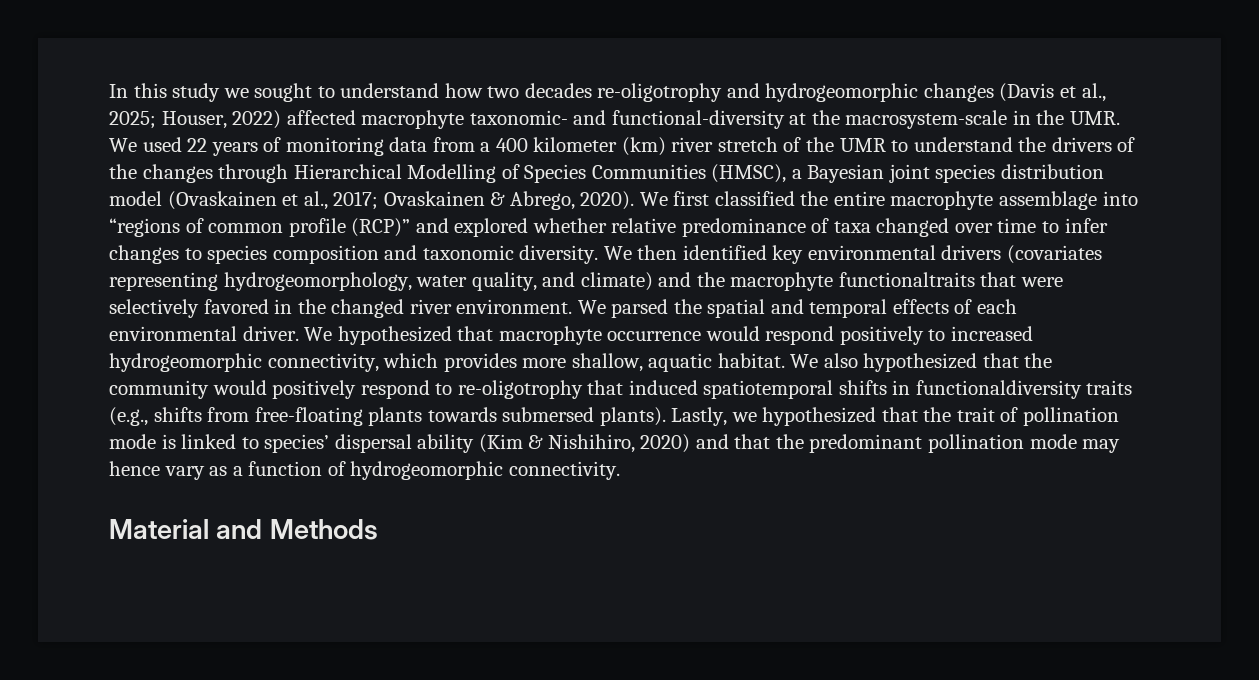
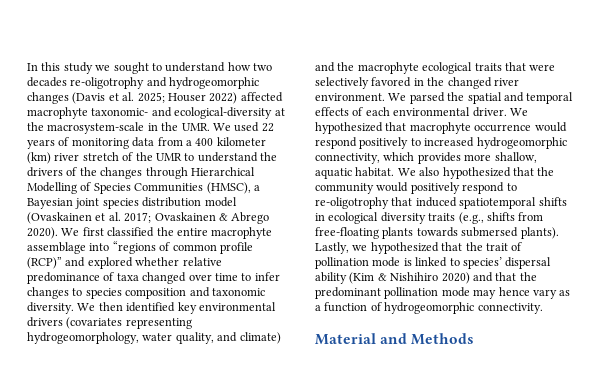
[1081,83,1106,102] [109,111,227,129] al., 2025; Houser, -> [122,92,206,103] al. 2025; Houser
[611,110,785,129] functional-diversity -> [174,107,273,119] ecological-diversity
[303,191,328,210] al., -> [108,212,121,221] al.
[509,191,575,210] Abrego, -> [231,212,270,224] Abrego
[838,272,975,287] functionaltraits -> [422,62,502,74] ecological traits
[915,380,1082,399] functionaldiversity -> [328,212,426,224] ecological diversity
[547,434,635,453] Nishihiro, -> [390,272,439,281] Nishihiro

